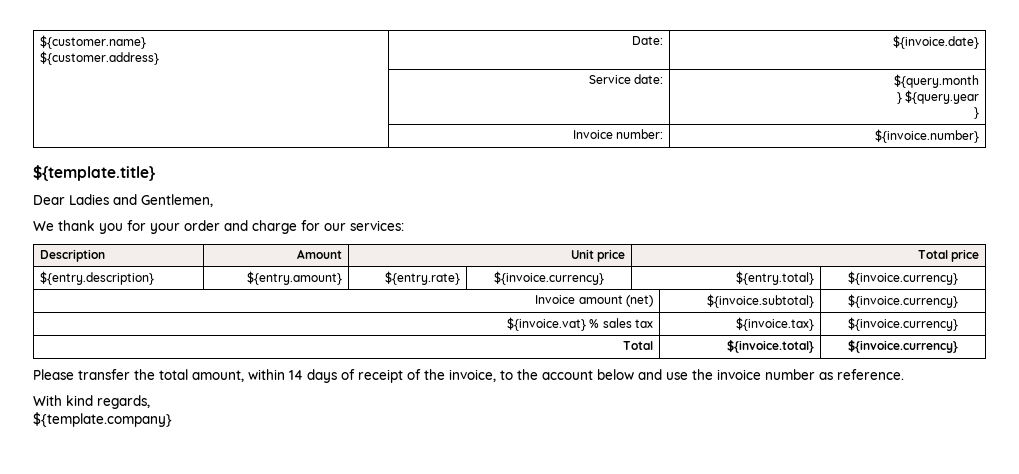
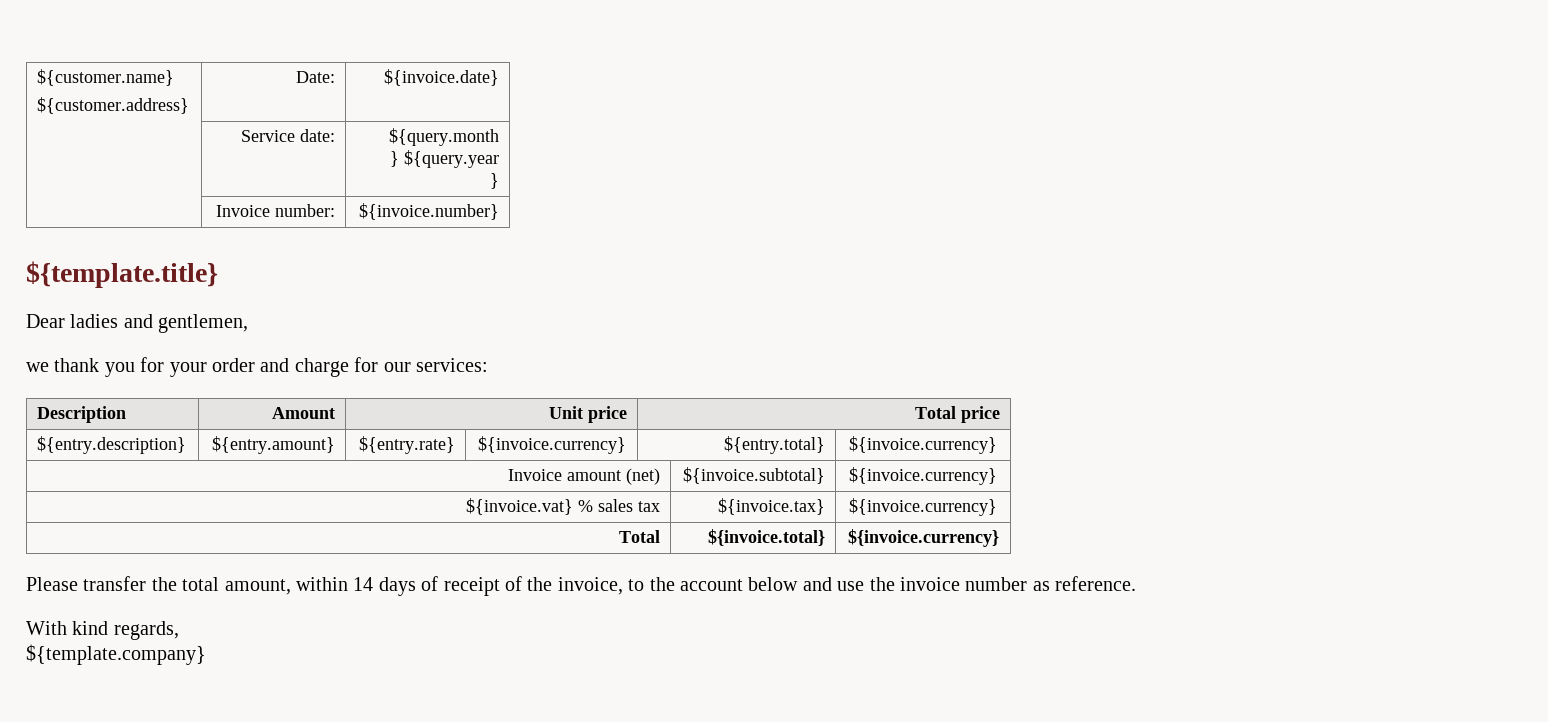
[69,194,213,207] [33,221,54,231] Ladies and Gentlemen, // We -> [70,314,249,333] [26,362,49,372] ladies and gentlemen, // we

